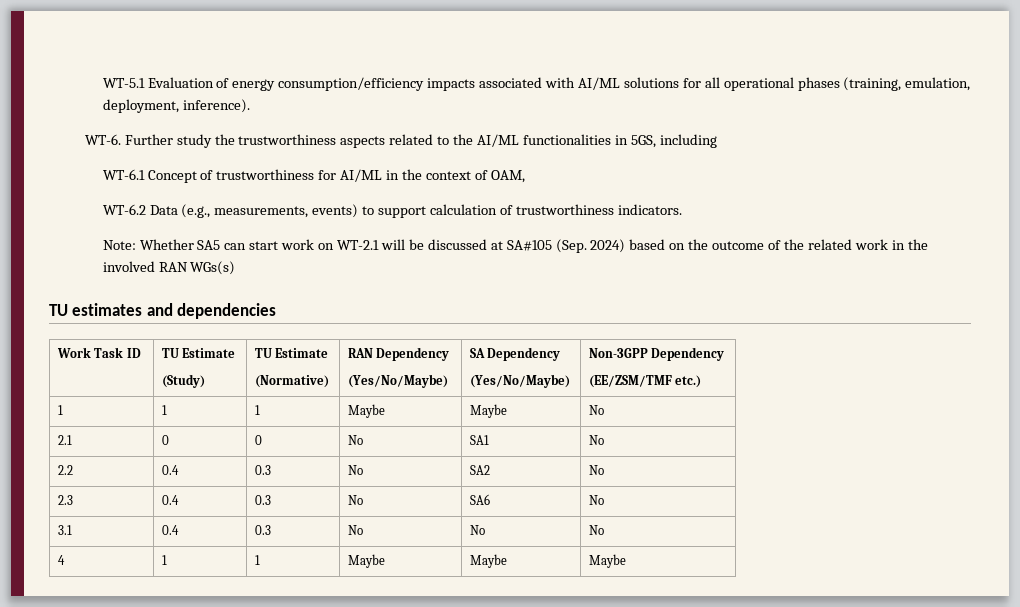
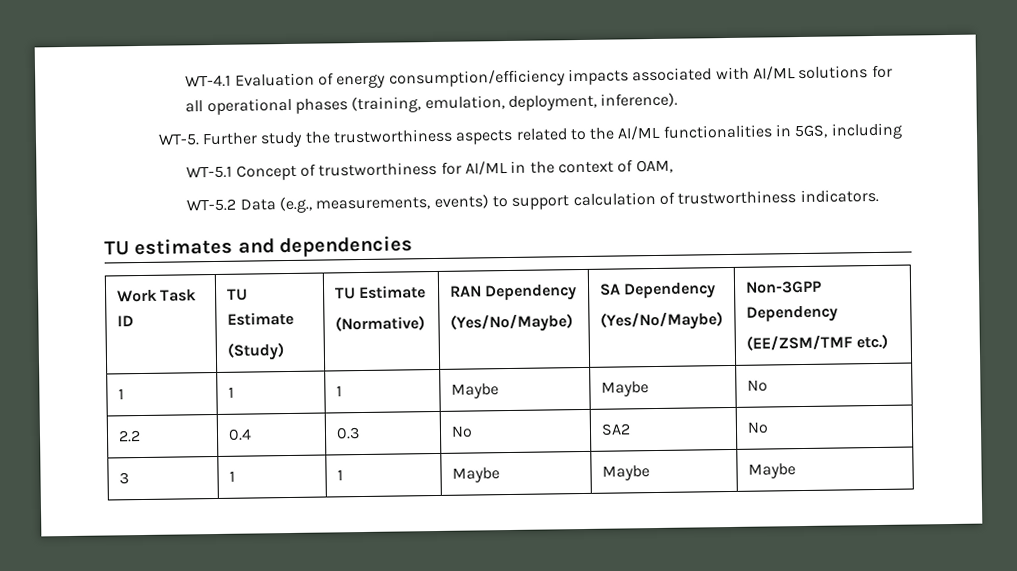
[102,78,145,88] WT-5.1 -> [185,74,232,88] WT-4.1
[84,134,121,145] WT-6. -> [157,133,200,146] WT-5.
[102,169,145,180] WT-6.1 -> [186,165,233,179] WT-5.1
[102,204,146,215] WT-6.2 -> [186,198,237,212] WT-5.2
[102,239,928,253] [102,261,236,275] // Note: Whether SA5 can start work on WT-2.1 will be discussed at SA#105 (Sep. 2024) based on the outcome of the related work in the involved RAN WGs(s) -> (879, 196) none
[57,435,72,445] [161,435,169,445] [254,435,262,445] [347,435,363,445] [469,435,489,445] [588,435,604,445] // 2.1 | 0 | 0 | No | SA1 | No -> (768, 385) none
[57,495,73,505] [161,495,179,505] [254,495,271,505] [347,495,363,505] [469,494,490,505] [588,495,604,505] [57,525,72,535] [161,525,179,535] [254,525,271,535] [347,525,363,535] [469,525,485,535] [588,525,604,535] [57,555,65,565] 2.3 | 0.4 | 0.3 | No | SA6 | No // 3.1 | 0.4 | 0.3 | No | No | No // 4 -> [118,472,129,485] 3

